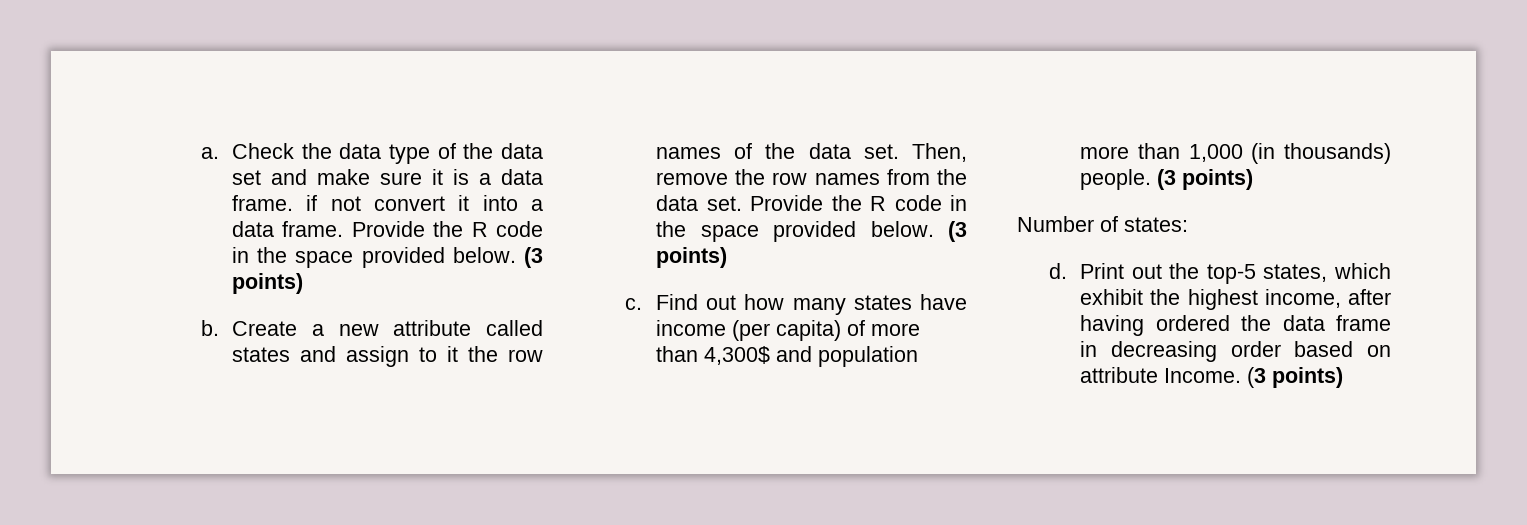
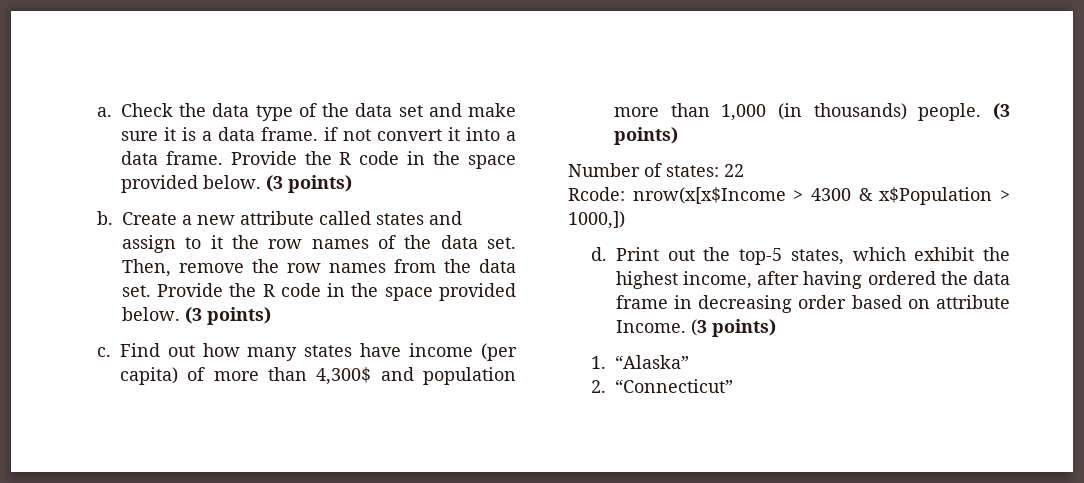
(1188, 224) none -> [724,164,744,177] [568,187,1010,205] [568,211,625,229] 22 // Rcode: nrow(x[x$Income > 4300 & x$Population > 1000,])
(1344, 377) none -> [590,355,689,369] [590,379,733,393] // 1. “Alaska” // 2. “Connecticut”

